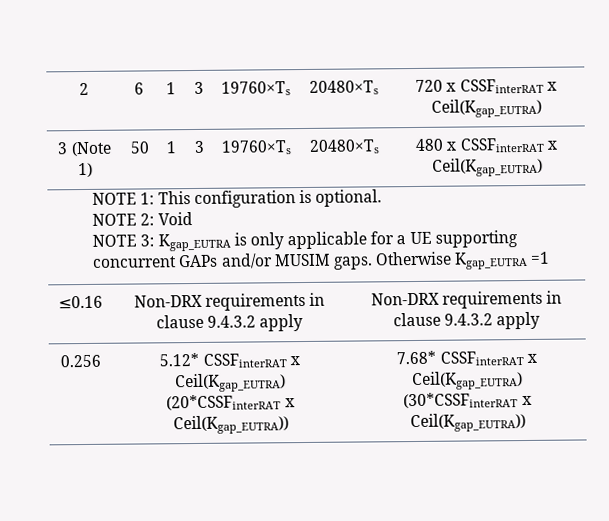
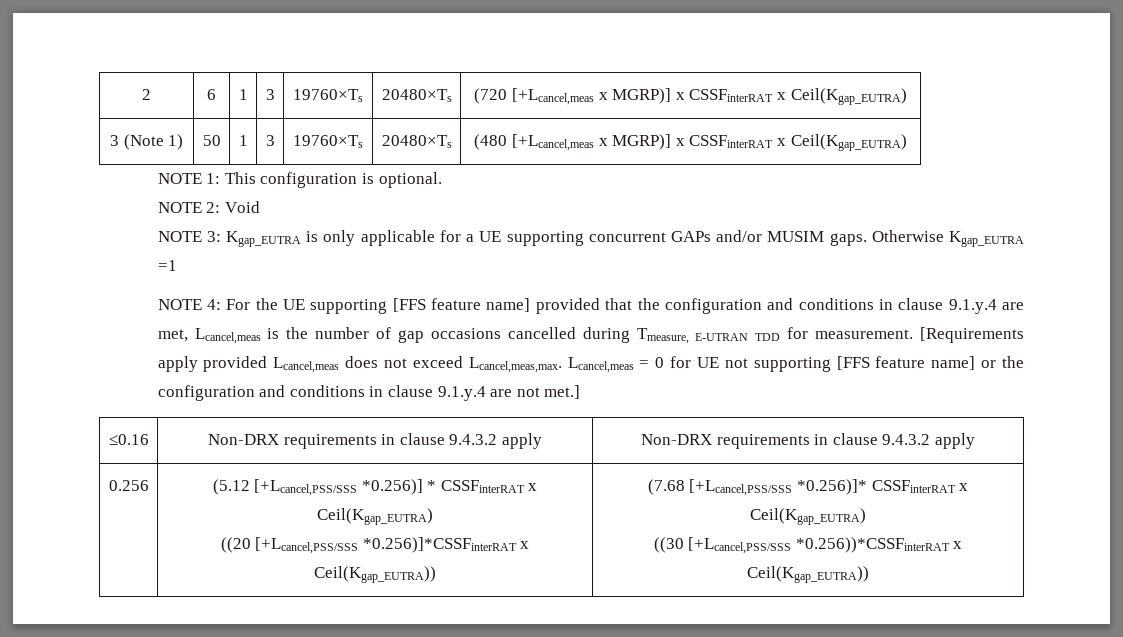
[415,79,444,92] 720 -> [474,88,672,105] (720 [+Lcancel,meas x MGRP)]
[415,138,445,151] 480 -> [474,134,672,151] (480 [+Lcancel,meas x MGRP)]
(551, 257) none -> [157,298,1025,314] [157,327,1024,344] [157,356,1025,373] [157,385,581,401] // NOTE 4: For the UE supporting [FFS feature name] provided that the configuration and conditions in clause 9.1.y.4 are met, Lcancel,meas is the number of gap occasions cancelled during Tmeasure, E-UTRAN TDD for measurement. [Requirements apply provided Lcancel,meas does not exceed Lcancel,meas,max. Lcancel,meas = 0 for UE not supporting [FFS feature name] or the configuration and conditions in clause 9.1.y.4 are not met.]
[159,352,300,368] [175,373,286,393] [166,394,282,411] 5.12* CSSFinterRAT x Ceil(Kgap_EUTRA) (20*CSSFinterRAT -> [212,479,538,496] [317,508,433,525] [220,537,517,554] (5.12 [+Lcancel,PSS/SSS *0.256)] * CSSFinterRAT x Ceil(Kgap_EUTRA) // ((20 [+Lcancel,PSS/SSS *0.256)]*CSSFinterRAT
[396,350,537,366] [412,371,523,391] [403,392,519,409] 7.68* CSSFinterRAT x Ceil(Kgap_EUTRA) (30*CSSFinterRAT -> [647,479,969,496] [750,508,866,525] [653,537,950,554] (7.68 [+Lcancel,PSS/SSS *0.256)]* CSSFinterRAT x Ceil(Kgap_EUTRA) // ((30 [+Lcancel,PSS/SSS *0.256))*CSSFinterRAT

